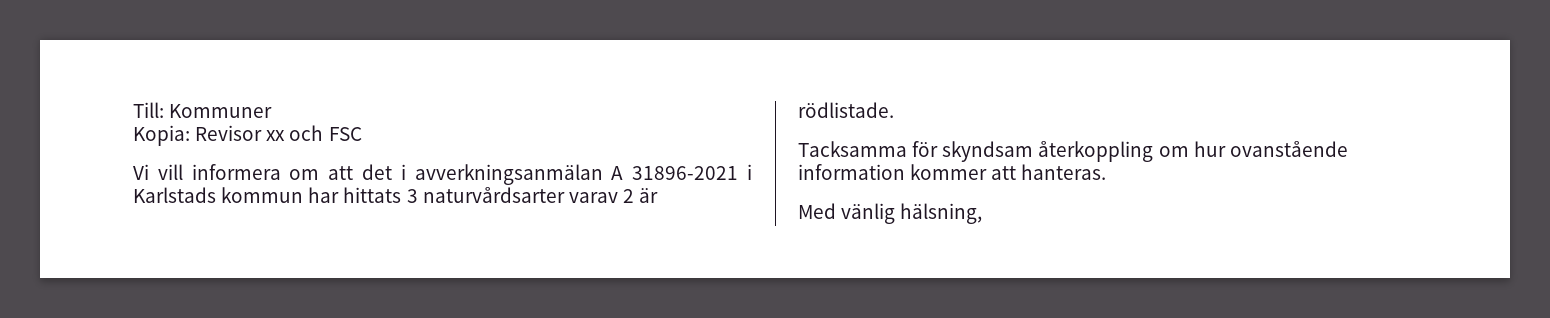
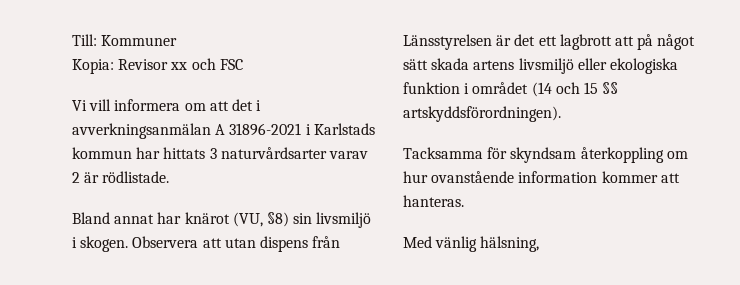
(894, 110) none -> [72,212,372,228] [72,236,341,252] [403,34,696,50] [403,58,678,74] [403,82,619,97] [403,106,561,122] // Bland annat har knärot (VU, §8) sin livsmiljö i skogen. Observera att utan dispens från Länsstyrelsen är det ett lagbrott att på något sätt skada artens livsmiljö eller ekologiska funktion i området (14 och 15 §§ artskyddsförordningen).

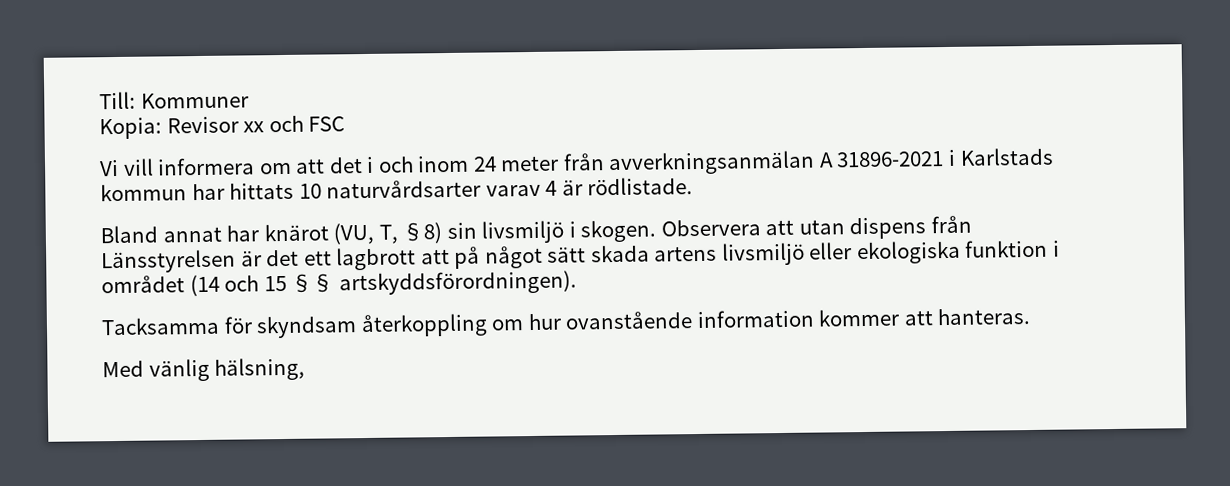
(262, 105) none -> [377,153,605,173] och inom 24 meter från
[209,148,217,159] 3 -> [298,183,322,199] 10
[72,172,80,183] 2 -> [545,180,558,196] 4
(263, 219) none -> [378,224,398,244] T,

